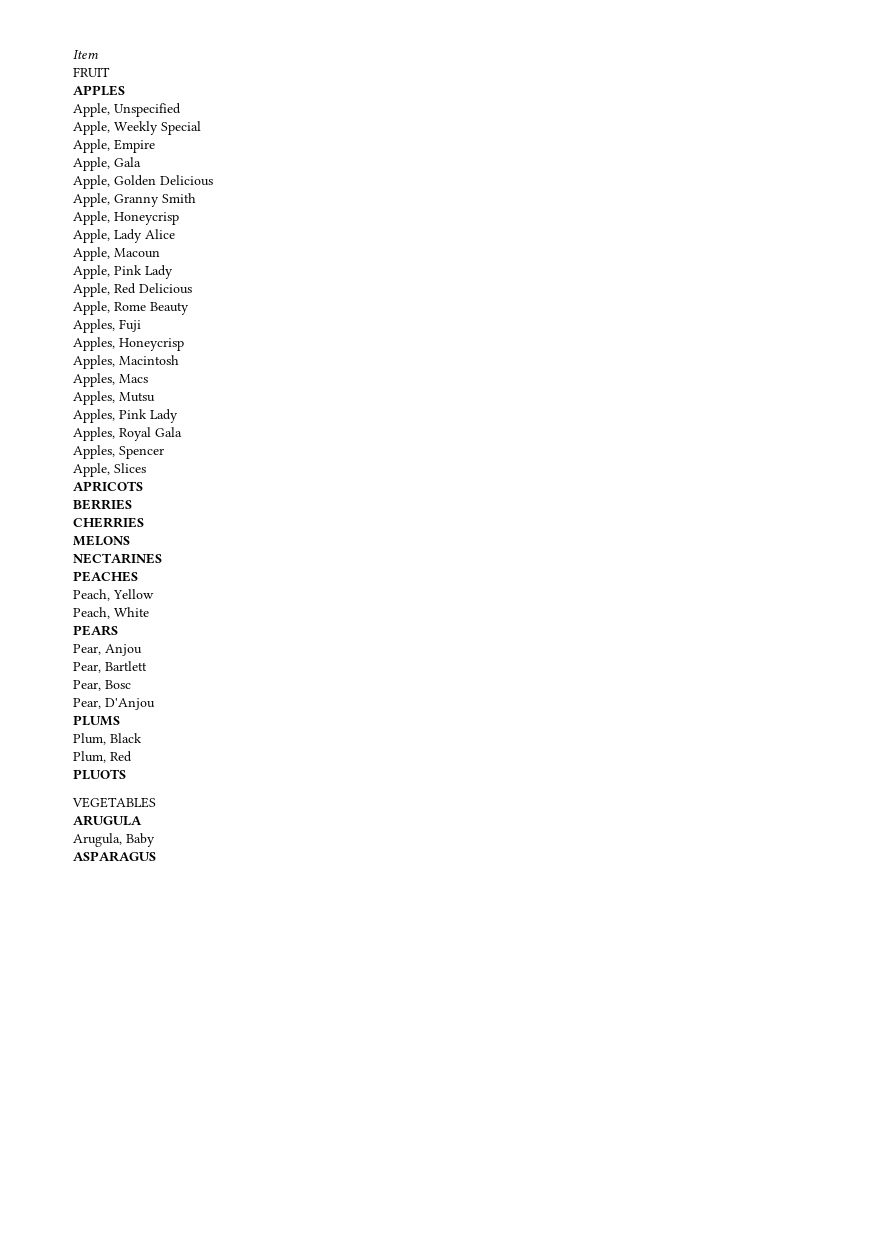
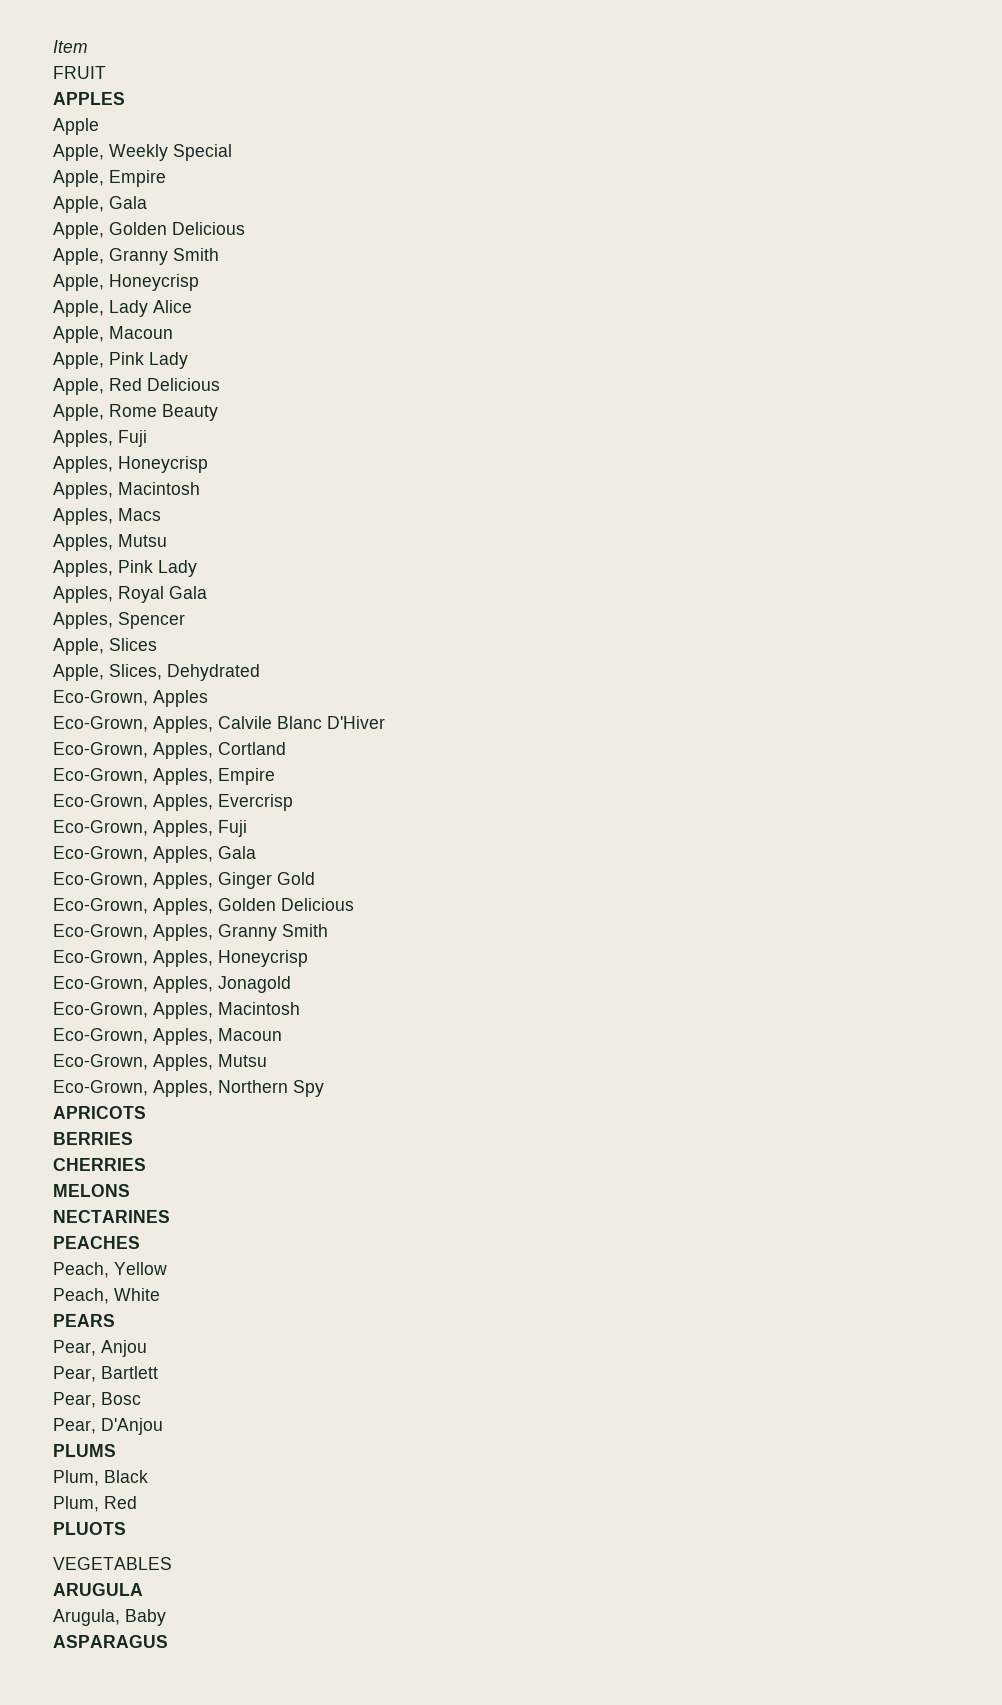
[73,103,181,117] Apple, Unspecified -> [53,118,99,135] Apple
(146, 468) none -> [53,664,260,681] [53,690,208,707] [53,716,385,733] [53,742,286,759] [53,768,275,785] [53,794,293,811] [53,820,247,837] [53,846,256,863] [53,872,315,889] [53,898,354,915] [53,924,328,941] [53,950,308,967] [53,976,291,993] [53,1002,300,1019] [53,1028,282,1045] [53,1054,267,1071] [53,1080,324,1097] // Apple, Slices, Dehydrated // Eco-Grown, Apples // Eco-Grown, Apples, Calvile Blanc D'Hiver // Eco-Grown, Apples, Cortland // Eco-Grown, Apples, Empire // Eco-Grown, Apples, Evercrisp // Eco-Grown, Apples, Fuji // Eco-Grown, Apples, Gala // Eco-Grown, Apples, Ginger Gold // Eco-Grown, Apples, Golden Delicious // Eco-Grown, Apples, Granny Smith // Eco-Grown, Apples, Honeycrisp // Eco-Grown, Apples, Jonagold // Eco-Grown, Apples, Macintosh // Eco-Grown, Apples, Macoun // Eco-Grown, Apples, Mutsu // Eco-Grown, Apples, Northern Spy

